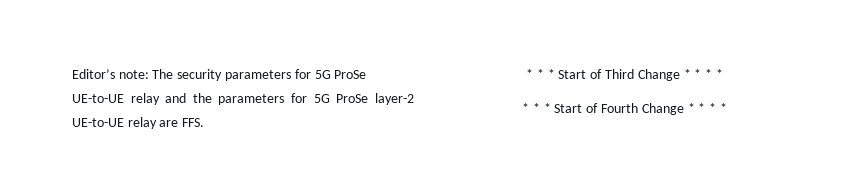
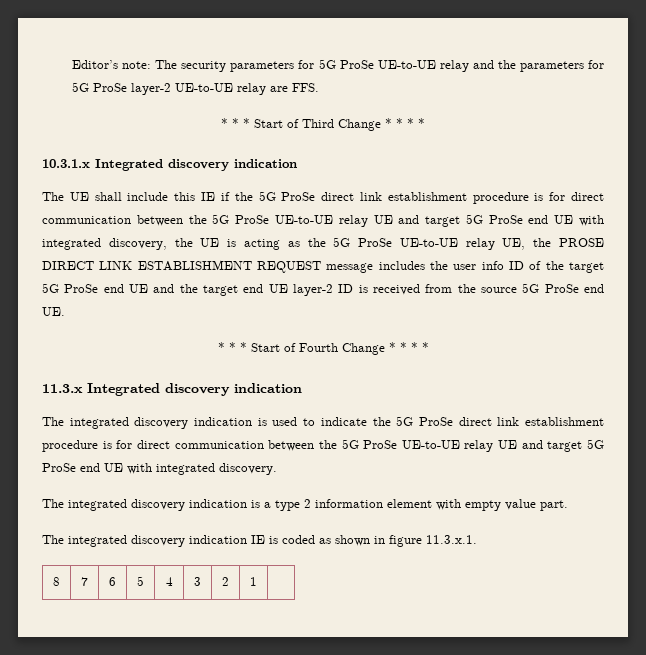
(723, 74) none -> [42,159,297,171] [42,191,604,204] [42,214,604,227] [42,237,604,250] [42,260,604,273] [42,283,604,296] [42,307,65,316] // 10.3.1.x Integrated discovery indication // The UE shall include this IE if the 5G ProSe direct link establishment procedure is for direct communication between the 5G ProSe UE-to-UE relay UE and target 5G ProSe end UE with integrated discovery, the UE is acting as the 5G ProSe UE-to-UE relay UE, the PROSE DIRECT LINK ESTABLISHMENT REQUEST message includes the user info ID of the target 5G ProSe end UE and the target end UE layer-2 ID is received from the source 5G ProSe end UE.
(727, 108) none -> [42,383,302,396] [42,416,604,429] [42,439,605,452] [42,463,277,475] [42,499,568,511] [42,535,477,547] [53,577,60,586] [81,577,88,586] [109,577,116,586] [137,576,144,586] [165,577,173,586] [194,577,201,586] [222,577,229,586] [250,577,257,586] // 11.3.x Integrated discovery indication // The integrated discovery indication is used to indicate the 5G ProSe direct link establishment procedure is for direct communication between the 5G ProSe UE-to-UE relay UE and target 5G ProSe end UE with integrated discovery. // The integrated discovery indication is a type 2 information element with empty value part. // The integrated discovery indication IE is coded as shown in figure 11.3.x.1. // 8 | 7 | 6 | 5 | 4 | 3 | 2 | 1 |

